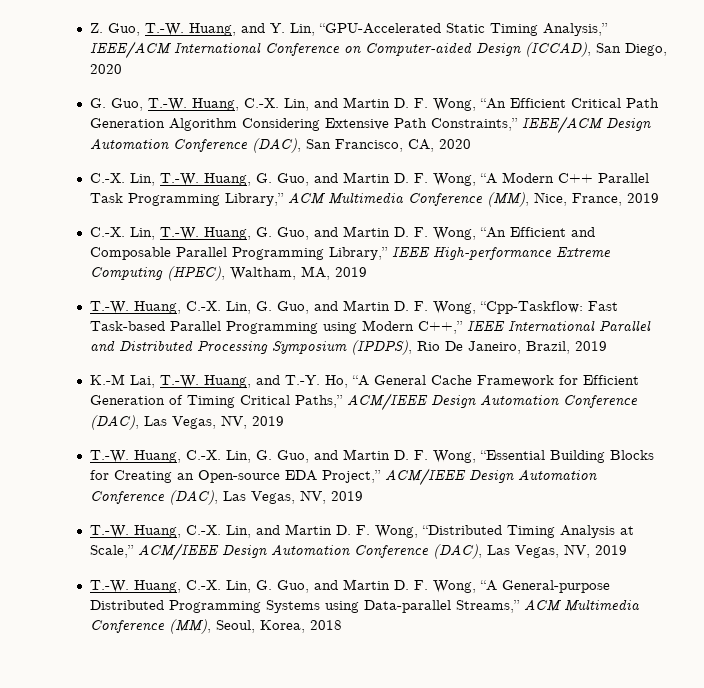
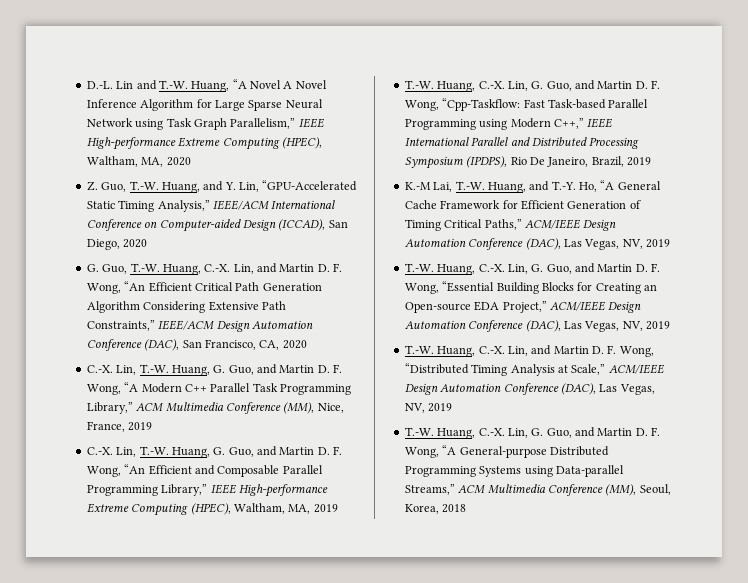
(89, 28) none -> [86,79,327,92] [86,99,323,111] [86,118,324,130] [86,137,322,150] [86,156,191,167] D.-L. Lin and T.-W. Huang, “A Novel A Novel Inference Algorithm for Large Sparse Neural Network using Task Graph Parallelism,” IEEE High-performance Extreme Computing (HPEC), Waltham, MA, 2020 //

